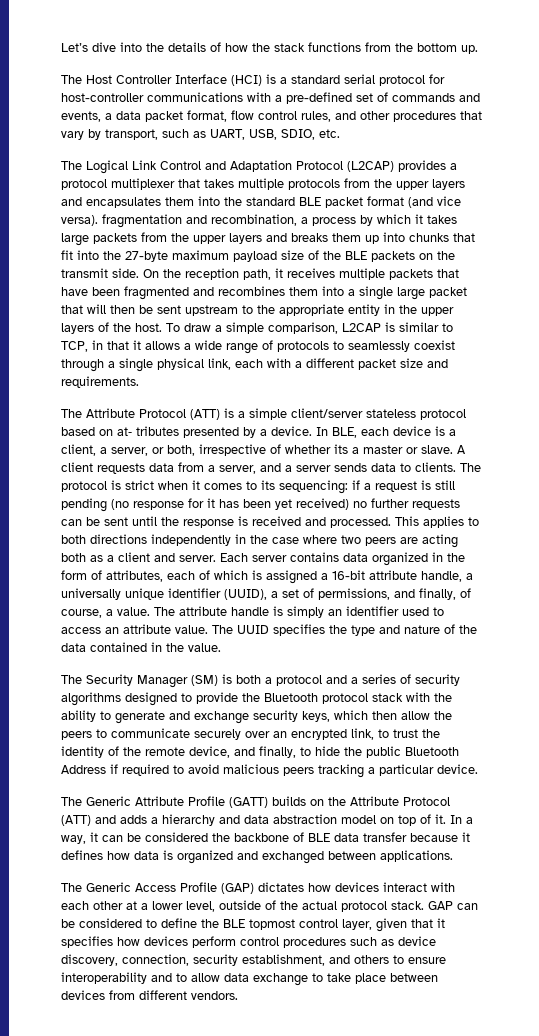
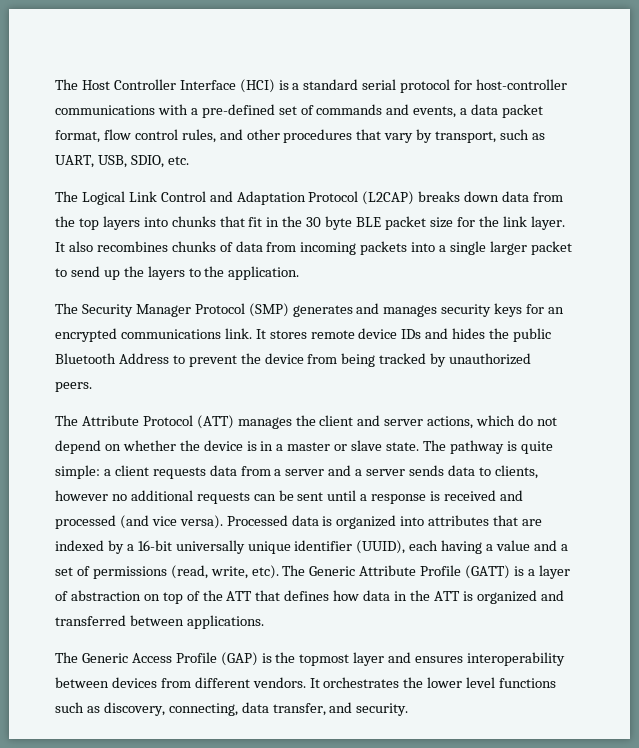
[61,42,478,54] Let’s dive into the details of how the stack functions from the bottom up. // -> (55, 84) none
[398,160,457,172] [61,178,465,190] [61,196,461,208] [61,214,457,228] [61,232,475,246] [61,250,455,262] [61,268,459,280] [61,286,467,300] [61,304,454,316] [61,322,453,334] [61,340,455,354] [61,358,448,372] [61,376,139,388] [61,408,466,420] [61,426,456,438] [61,444,466,456] provides a protocol multiplexer that takes multiple protocols from the upper layers and encapsulates them into the standard BLE packet format (and vice versa). fragmentation and recombination, a process by which it takes large packets from the upper layers and breaks them up into chunks that fit into the 27-byte maximum payload size of the BLE packets on the transmit side. On the reception path, it receives multiple packets that have been fragmented and recombines them into a single large packet that will then be sent upstream to the appropriate entity in the upper layers of the host. To draw a simple comparison, L2CAP is similar to TCP, in that it allows a wide range of protocols to seamlessly coexist through a single physical link, each with a different packet size and requirements. // The Attribute Protocol (ATT) is a simple client/server stateless protocol based on at‐ tributes presented by a device. In BLE, each device is a client, a server, or both, irrespective of whether its a master or slave. A -> [418,191,564,202] [55,216,565,230] [55,241,572,255] [55,266,300,280] [55,303,565,317] [55,328,552,342] [55,353,532,367] [55,382,92,392] [55,415,557,429] [55,440,553,454] [55,465,111,479] breaks down data from the top layers into chunks that fit in the 30 byte BLE packet size for the link layer. It also recombines chunks of data from incoming packets into a single larger packet to send up the layers to the application. // The Security Manager Protocol (SMP) generates and manages security keys for an encrypted communications link. It stores remote device IDs and hides the public Bluetooth Address to prevent the device from being tracked by unauthorized peers. // The Attribute Protocol (ATT) manages the client and server actions, which do not depend on whether the device is in a master or slave state. The pathway is quite simple: a
[219,465,256,474] server, -> [285,469,325,476] server
[415,462,481,472] [61,480,455,494] [61,498,409,512] clients. The protocol is strict when it comes to its sequencing: if a request is still pending (no response for it has been yet received) no further -> [494,465,538,479] [55,490,193,501] clients, however no additional
[161,517,179,526] the -> [360,494,368,501] a
[330,516,479,528] [61,534,458,548] [61,552,465,566] [61,570,473,584] [61,588,471,600] [61,606,444,618] [61,624,477,636] [61,642,221,652] [61,674,460,688] [61,692,452,706] [61,710,452,724] [61,728,440,740] [61,746,459,758] [61,764,478,778] processed. This applies to both directions independently in the case where two peers are acting both as a client and server. Each server contains data organized in the form of attributes, each of which is assigned a 16-bit attribute handle, a universally unique identifier (UUID), a set of permissions, and finally, of course, a value. The attribute handle is simply an identifier used to access an attribute value. The UUID specifies the type and nature of the data contained in the value. // The Security Manager (SM) is both a protocol and a series of security algorithms designed to provide the Bluetooth protocol stack with the ability to generate and exchange security keys, which then allow the peers to communicate securely over an encrypted link, to trust the identity of the remote device, and finally, to hide the public Bluetooth Address if required to avoid malicious peers tracking a particular device. // -> [55,515,543,529] [55,540,568,554] [55,565,279,579] processed (and vice versa). Processed data is organized into attributes that are indexed by a 16-bit universally unique identifier (UUID), each having a value and a set of permissions (read, write, etc).
[272,796,450,806] [61,814,473,826] [61,832,470,844] [61,850,159,860] builds on the Attribute Protocol (ATT) and adds a hierarchy and data abstraction model on top of it. In a way, it can be considered the backbone of BLE data transfer because it defines how data -> [514,565,570,579] [55,590,460,604] is a layer of abstraction on top of the ATT that defines how data in the ATT
[262,851,324,864] exchanged -> [55,615,126,626] transferred
[258,882,455,892] [61,900,478,912] [61,918,445,932] [61,936,436,948] [61,954,446,966] [61,972,386,986] dictates how devices interact with each other at a lower level, outside of the actual protocol stack. GAP can be considered to define the BLE topmost control layer, given that it specifies how devices perform control procedures such as device discovery, connection, security establishment, and others to ensure interoperability and to allow data exchange to take place -> [261,652,566,666] is the topmost layer and ensures interoperability
(238, 995) none -> [309,677,557,688] [55,702,409,716] It orchestrates the lower level functions such as discovery, connecting, data transfer, and security.

